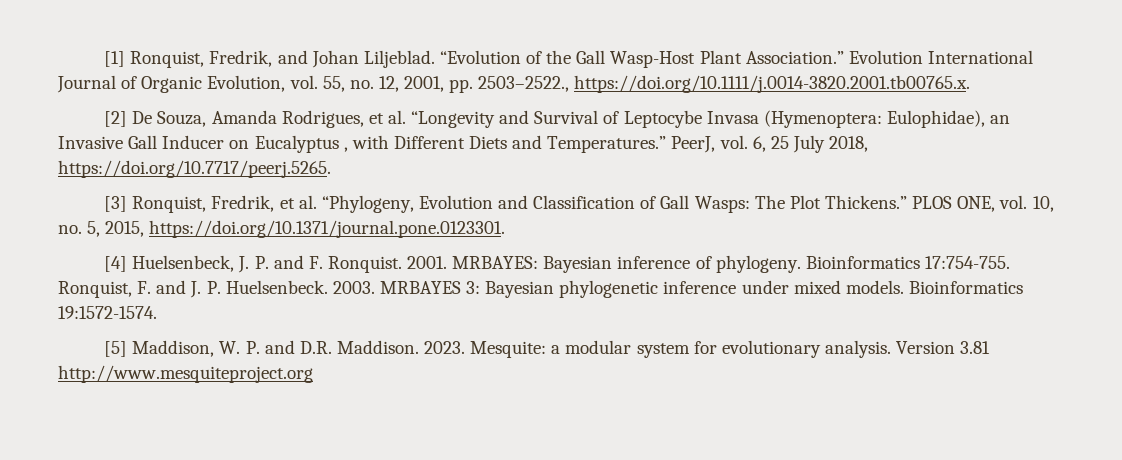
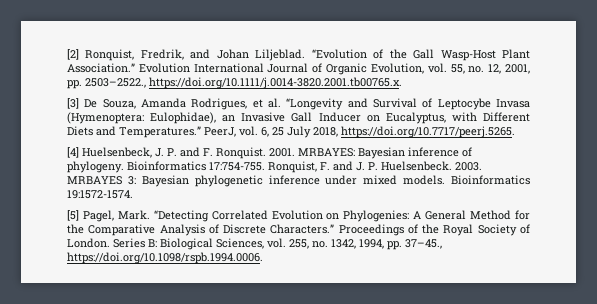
[104,51,126,67] [1] -> [67,49,79,60] [2]
[104,111,128,127] [2] -> [67,98,79,109] [3]
[254,135,348,153] Eucalyptus , -> [385,112,446,124] Eucalyptus,
[104,195,1054,213] [58,220,506,238] // [3] Ronquist, Fredrik, et al. “Phylogeny, Evolution and Classification of Gall Wasps: The Plot Thickens.” PLOS ONE, vol. 10, no. 5, 2015, https://doi.org/10.1371/journal.pone.0123301. -> (515, 132) none
[132,340,991,358] [58,365,313,383] Maddison, W. P. and D.R. Maddison. 2023. Mesquite: a modular system for evolutionary analysis. Version 3.81 http://www.mesquiteproject.org -> [82,210,531,222] [67,224,530,236] [67,238,442,250] [67,252,263,264] Pagel, Mark. “Detecting Correlated Evolution on Phylogenies: A General Method for the Comparative Analysis of Discrete Characters.” Proceedings of the Royal Society of London. Series B: Biological Sciences, vol. 255, no. 1342, 1994, pp. 37–45., https://doi.org/10.1098/rspb.1994.0006.

